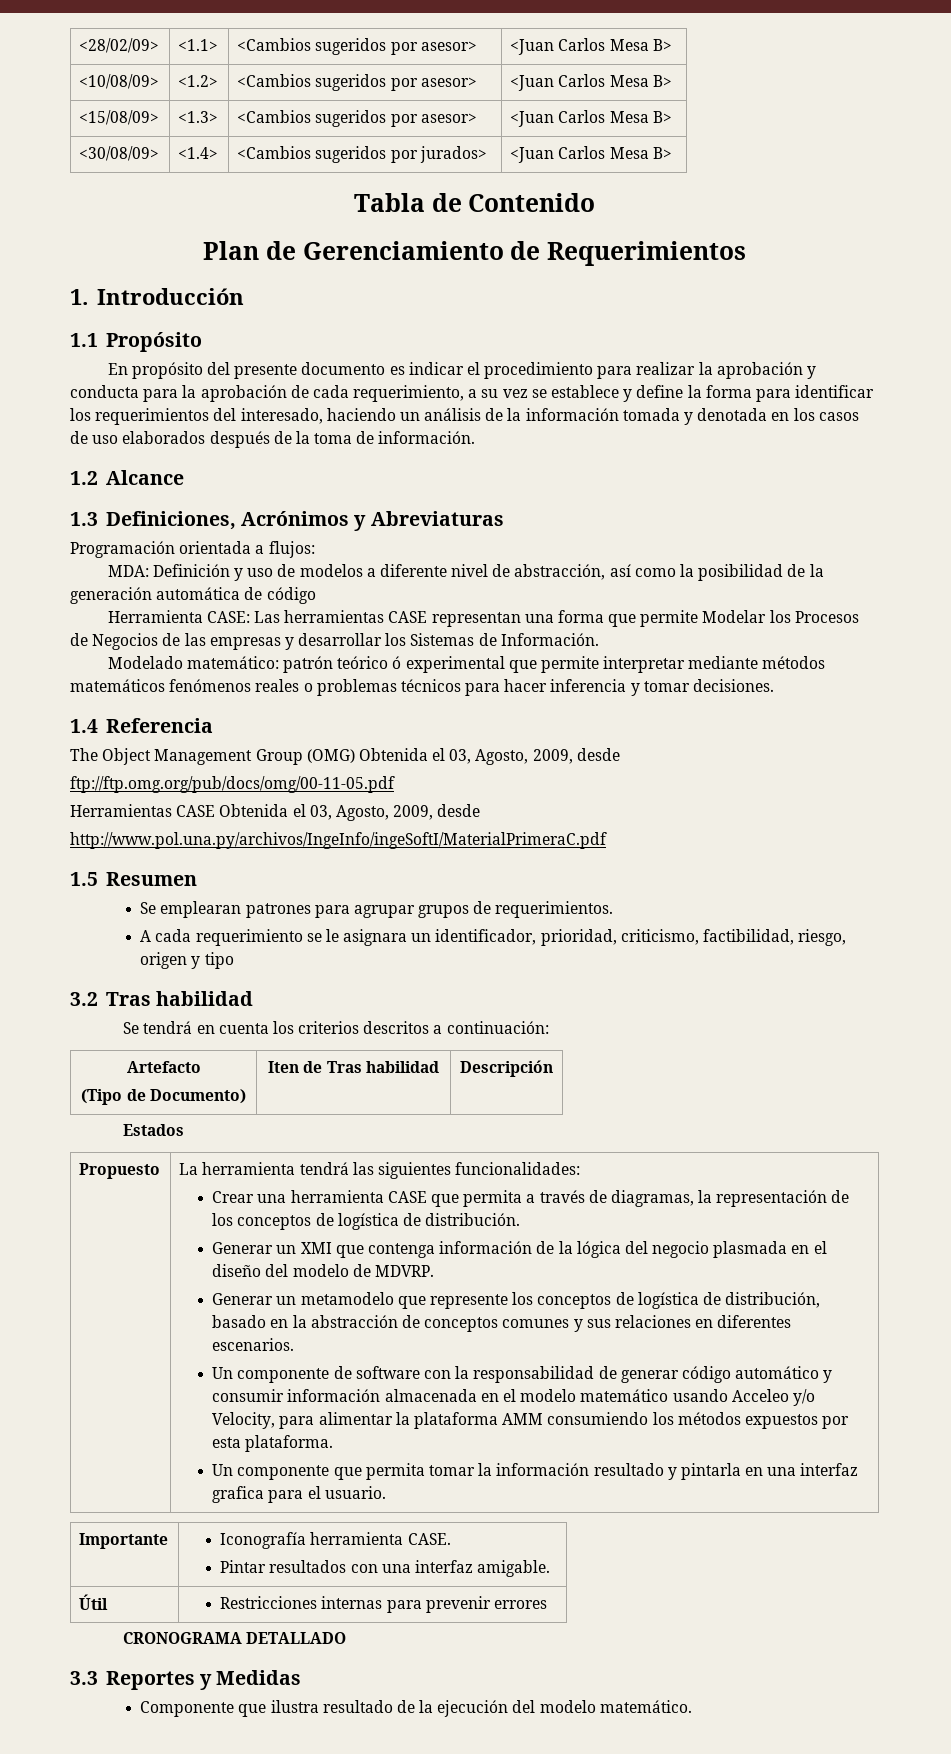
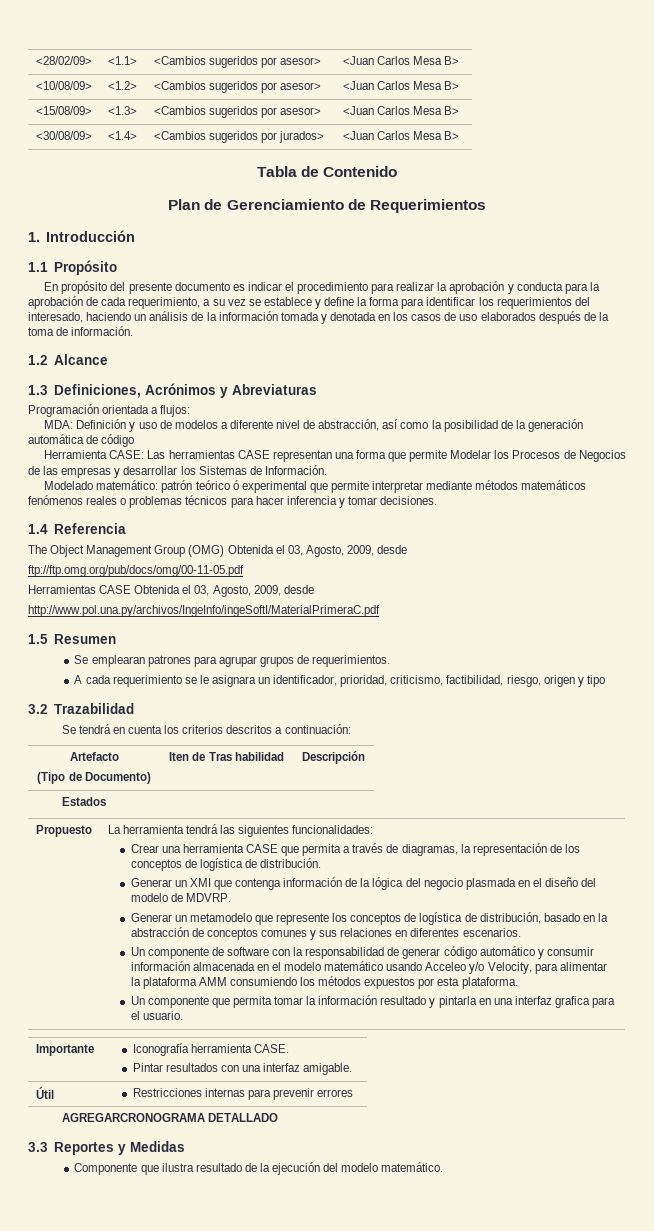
[105,991,254,1006] Tras habilidad -> [53,703,134,714] Trazabilidad
[123,1632,243,1644] CRONOGRAMA -> [61,1113,205,1122] AGREGARCRONOGRAMA

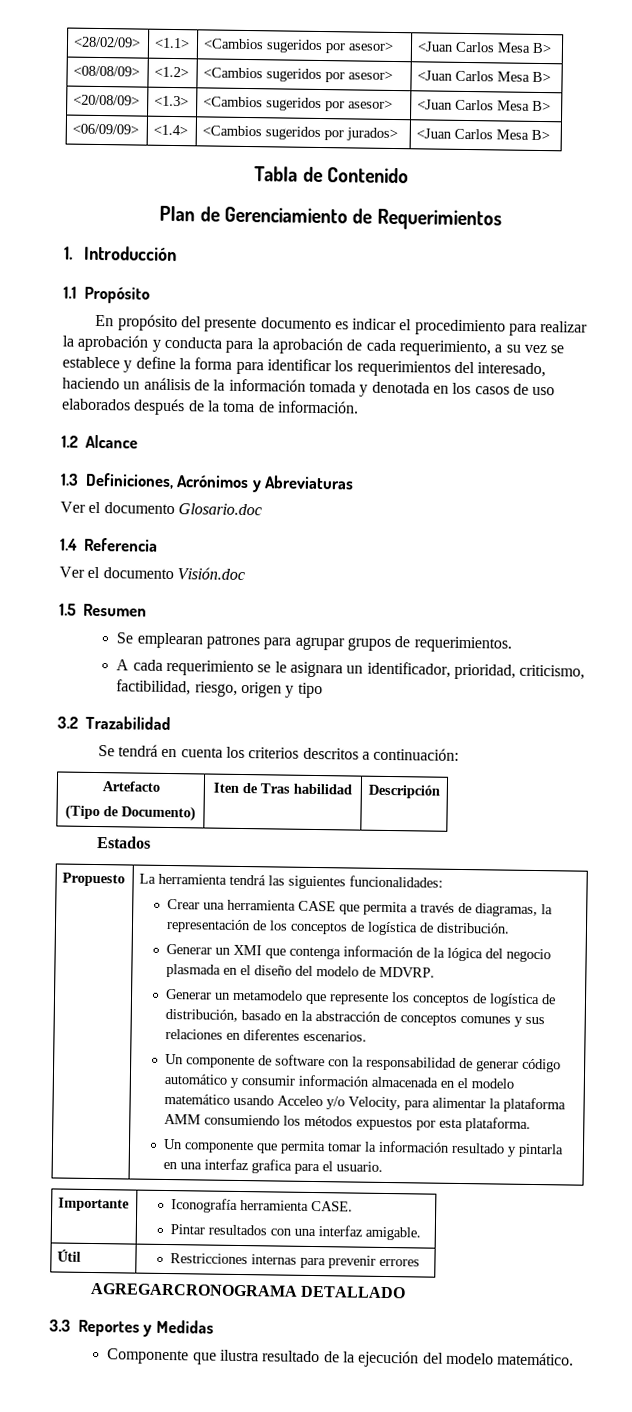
[35,81,92,90] <10/08/09> -> [73,65,141,77] <08/08/09>
[35,106,92,115] <15/08/09> -> [73,94,141,106] <20/08/09>
[35,131,92,140] <30/08/09> -> [72,123,140,135] <06/09/09>
[28,404,191,417] [44,419,583,432] [28,434,135,447] [44,450,626,462] [28,465,327,478] [44,480,587,493] [28,495,438,508] [28,523,126,534] [28,545,408,557] [28,565,244,577] [28,585,314,597] [28,605,380,617] Programación orientada a flujos: // MDA: Definición y uso de modelos a diferente nivel de abstracción, así como la posibilidad de la generación automática de código // Herramienta CASE: Las herramientas CASE representan una forma que permite Modelar los Procesos de Negocios de las empresas y desarrollar los Sistemas de Información. // Modelado matemático: patrón teórico ó experimental que permite interpretar mediante métodos matemáticos fenómenos reales o problemas técnicos para hacer inferencia y tomar decisiones. // 1.4 Referencia // The Object Management Group (OMG) Obtenida el 03, Agosto, 2009, desde // ftp://ftp.omg.org/pub/docs/omg/00-11-05.pdf // Herramientas CASE Obtenida el 03, Agosto, 2009, desde // http://www.pol.una.py/archivos/IngeInfo/ingeSoftI/MaterialPrimeraC.pdf -> [60,501,262,516] [60,537,158,552] [59,566,245,581] Ver el documento Glosario.doc // 1.4 Referencia // Ver el documento Visión.doc

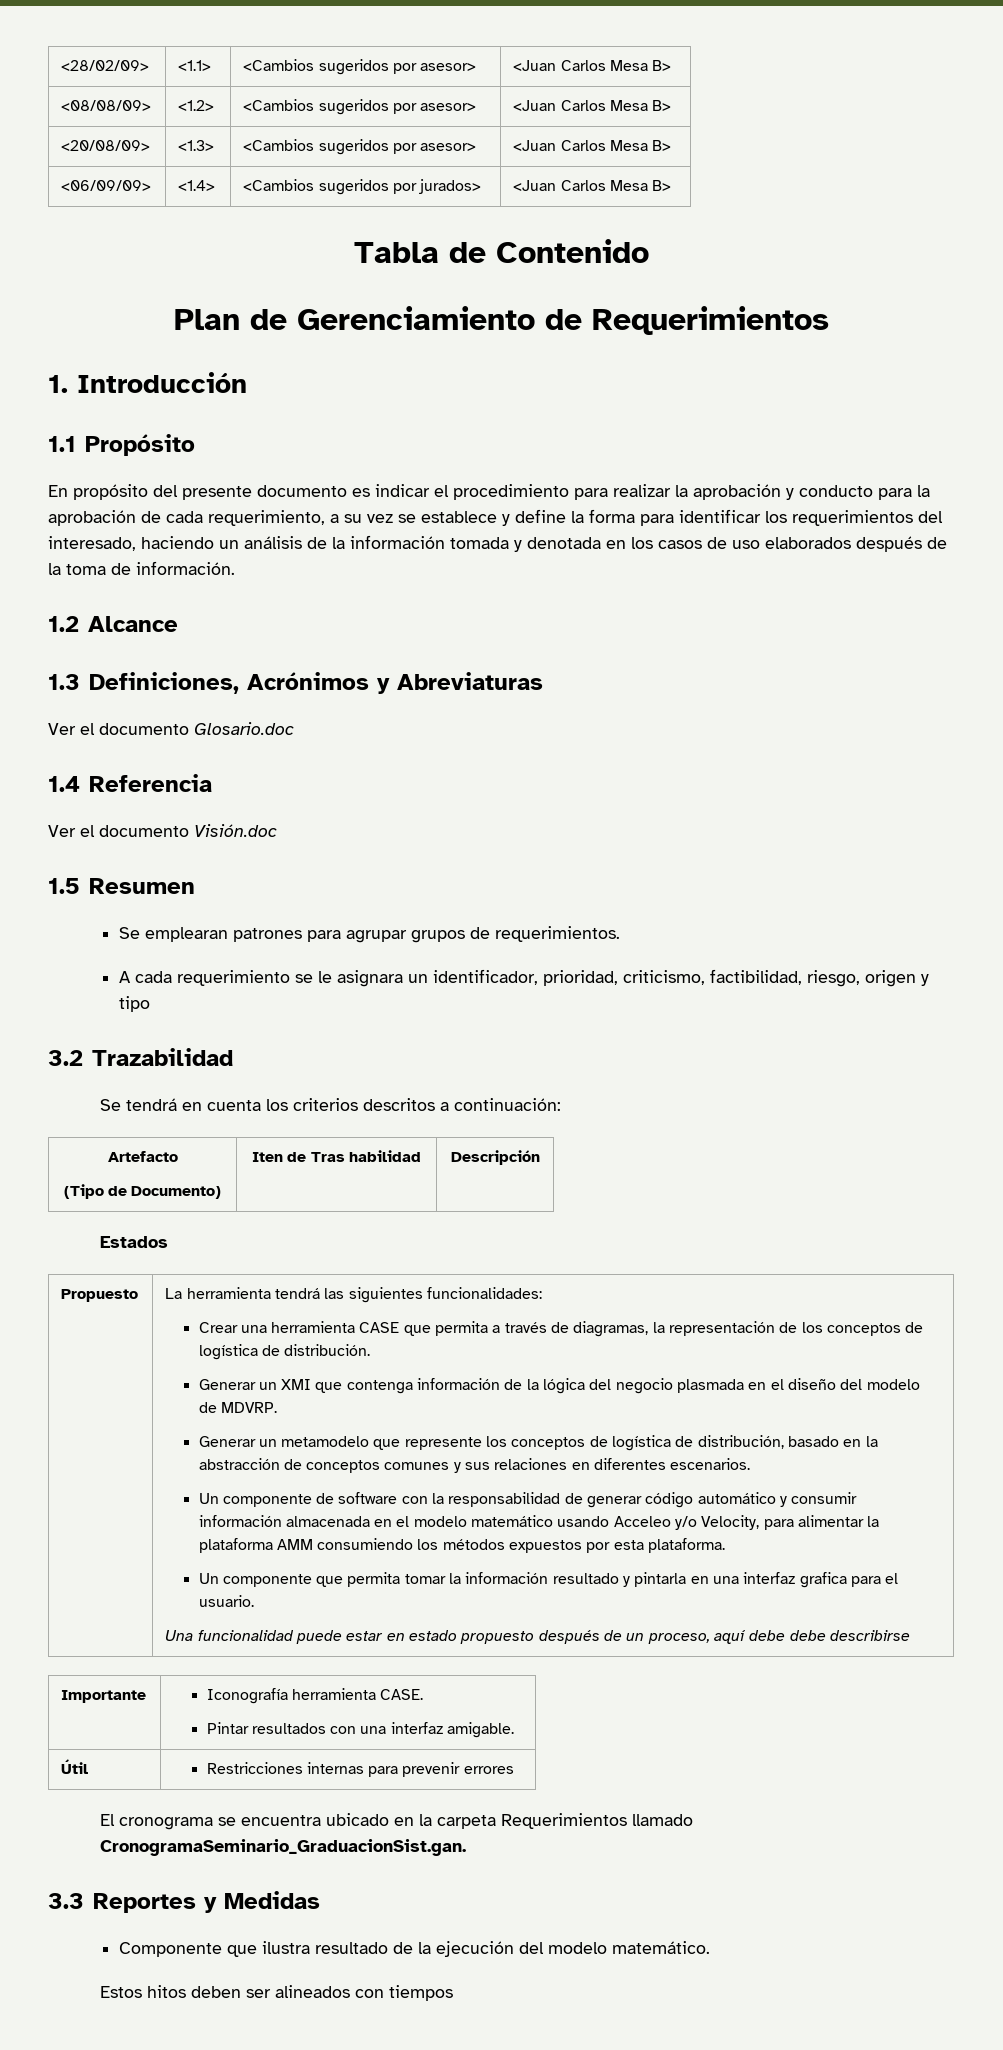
[163,336,223,349] conducta -> [799,485,873,497] conducto
(384, 1166) none -> [165,1630,910,1644] // Una funcionalidad puede estar en estado propuesto después de un proceso, aquí debe debe describirse
[89,1282,407,1299] AGREGARCRONOGRAMA DETALLADO -> [99,1813,693,1830] [99,1839,466,1856] El cronograma se encuentra ubicado en la carpeta Requerimientos llamado CronogramaSeminario_GraduacionSist.gan.
(575, 1359) none -> [99,1985,453,2001] // Estos hitos deben ser alineados con tiempos

